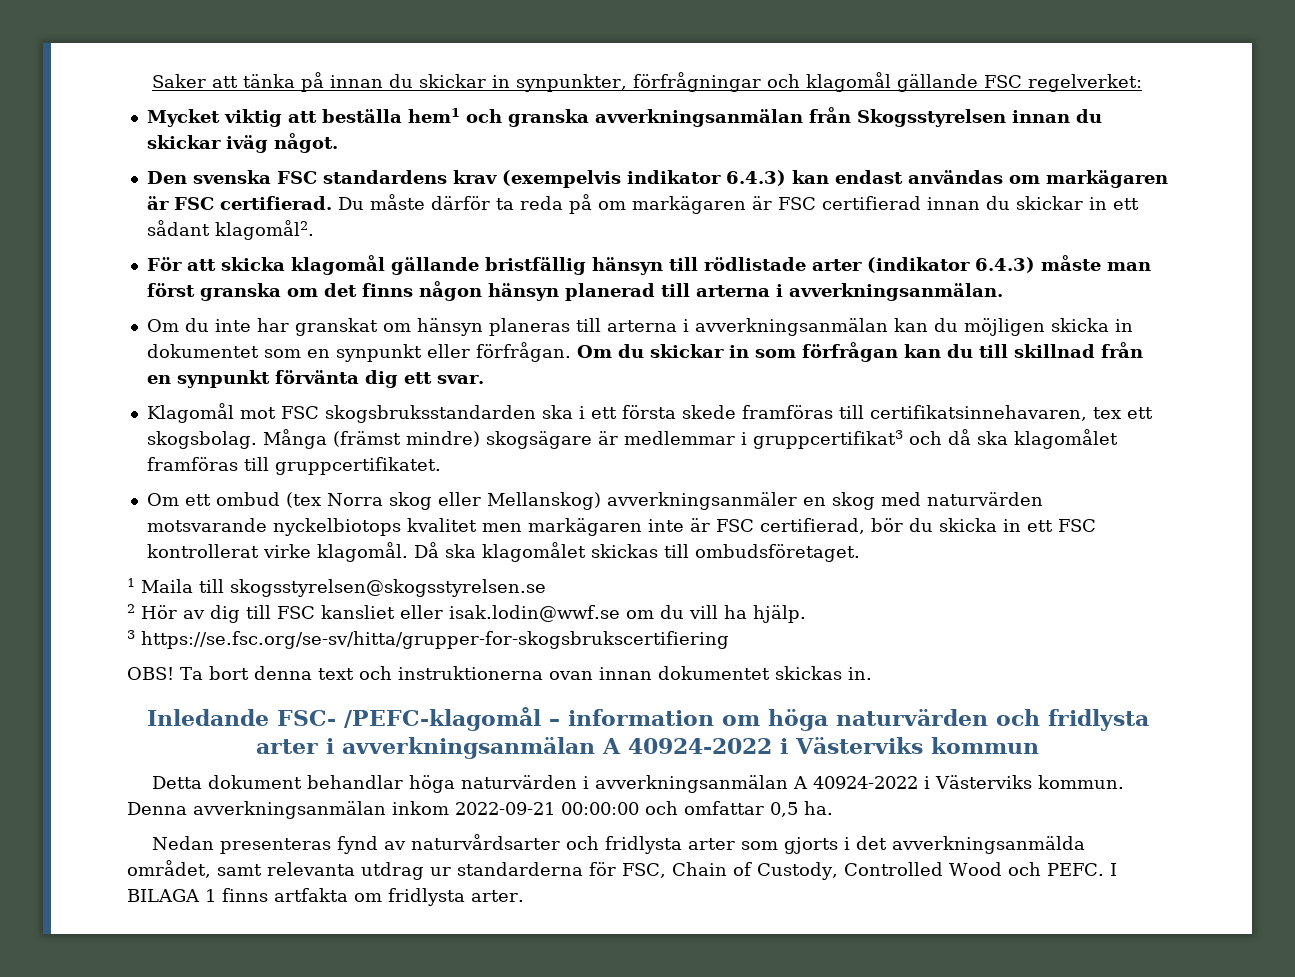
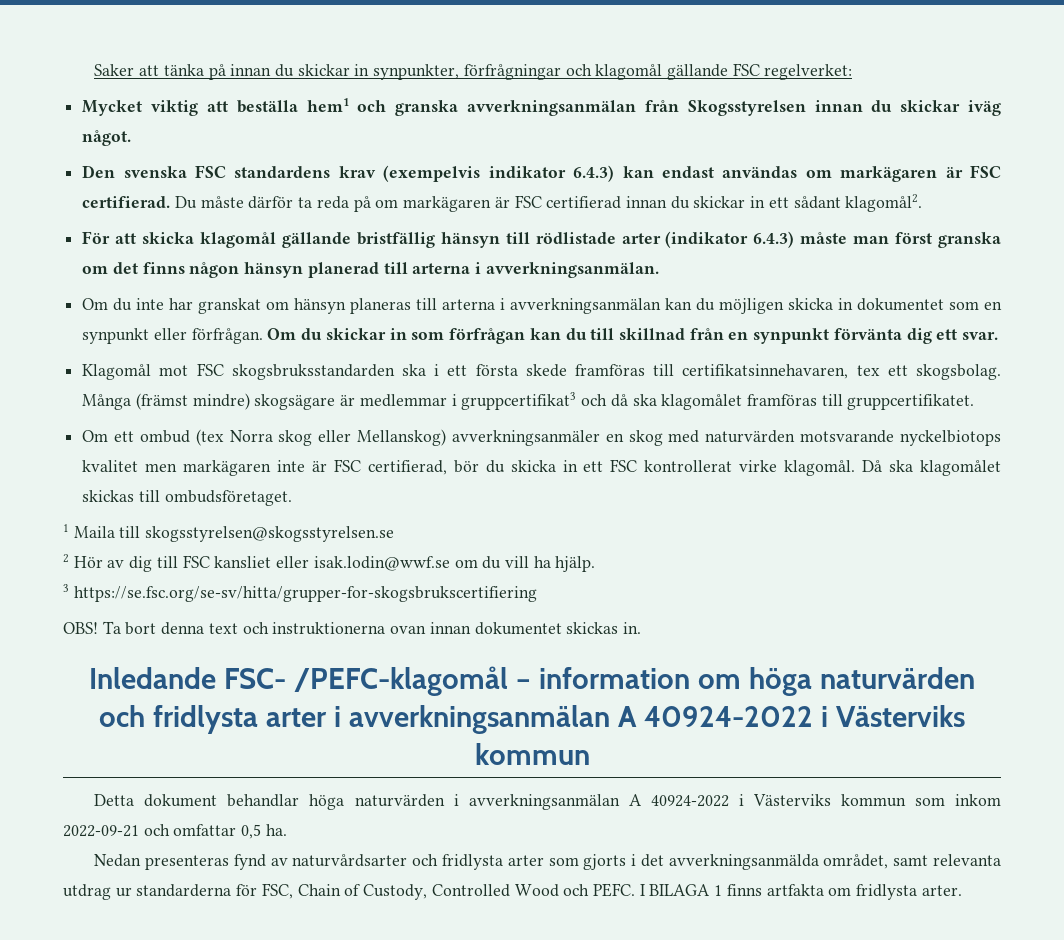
[1037,775,1124,789] [127,801,386,819] kommun. Denna avverkningsanmälan -> [840,794,945,807] kommun som
[561,802,639,815] 00:00:00 -> (139, 831) none

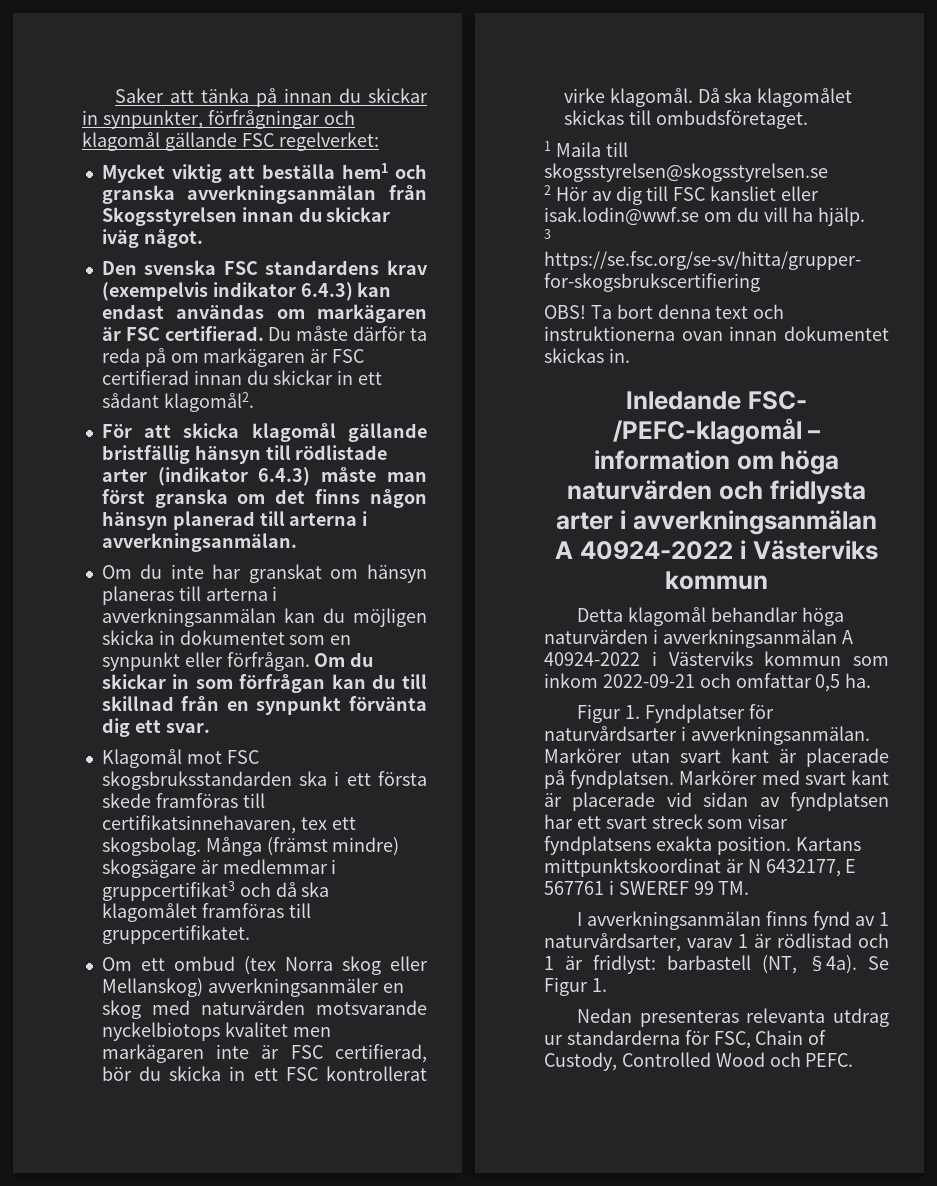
[144,794,218,807] dokument -> [627,607,706,626] klagomål
[94,854,929,870] Nedan presenteras fynd av naturvårdsarter och fridlysta arter som gjorts i det avverkningsanmälda området, samt -> [577,704,774,723] [544,726,870,745] [544,748,889,767] [544,770,889,789] [544,792,889,811] [544,814,789,829] [544,836,861,855] [544,858,857,877] [544,880,750,895] [577,911,889,930] [544,933,889,952] [544,955,889,974] [544,977,607,996] [577,1008,739,1027] Figur 1. Fyndplatser för naturvårdsarter i avverkningsanmälan. Markörer utan svart kant är placerade på fyndplatsen. Markörer med svart kant är placerade vid sidan av fyndplatsen har ett svart streck som visar fyndplatsens exakta position. Kartans mittpunktskoordinat är N 6432177, E 567761 i SWEREF 99 TM. // I avverkningsanmälan finns fynd av 1 naturvårdsarter, varav 1 är rödlistad och 1 är fridlyst: barbastell (NT, §4a). Se Figur 1. // Nedan presenteras
[639,884,962,900] I BILAGA 1 finns artfakta om fridlysta arter. -> (854, 1060) none

